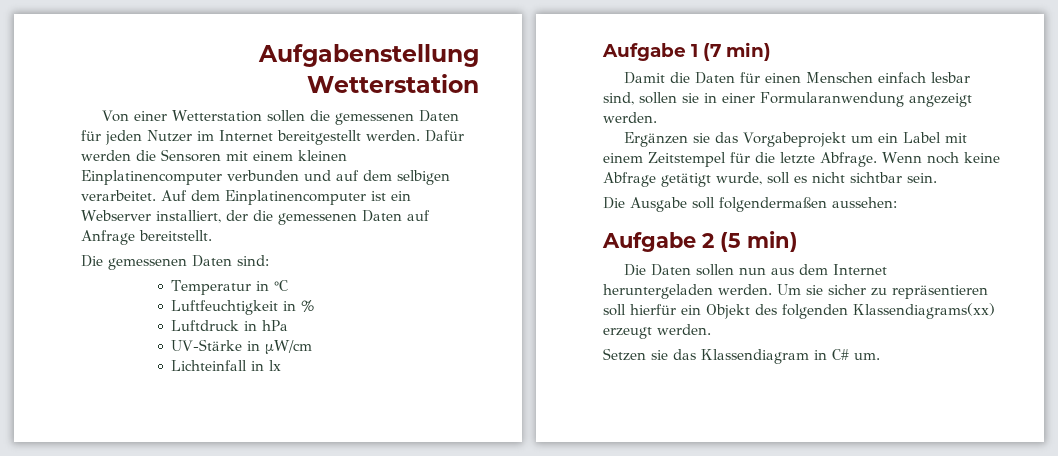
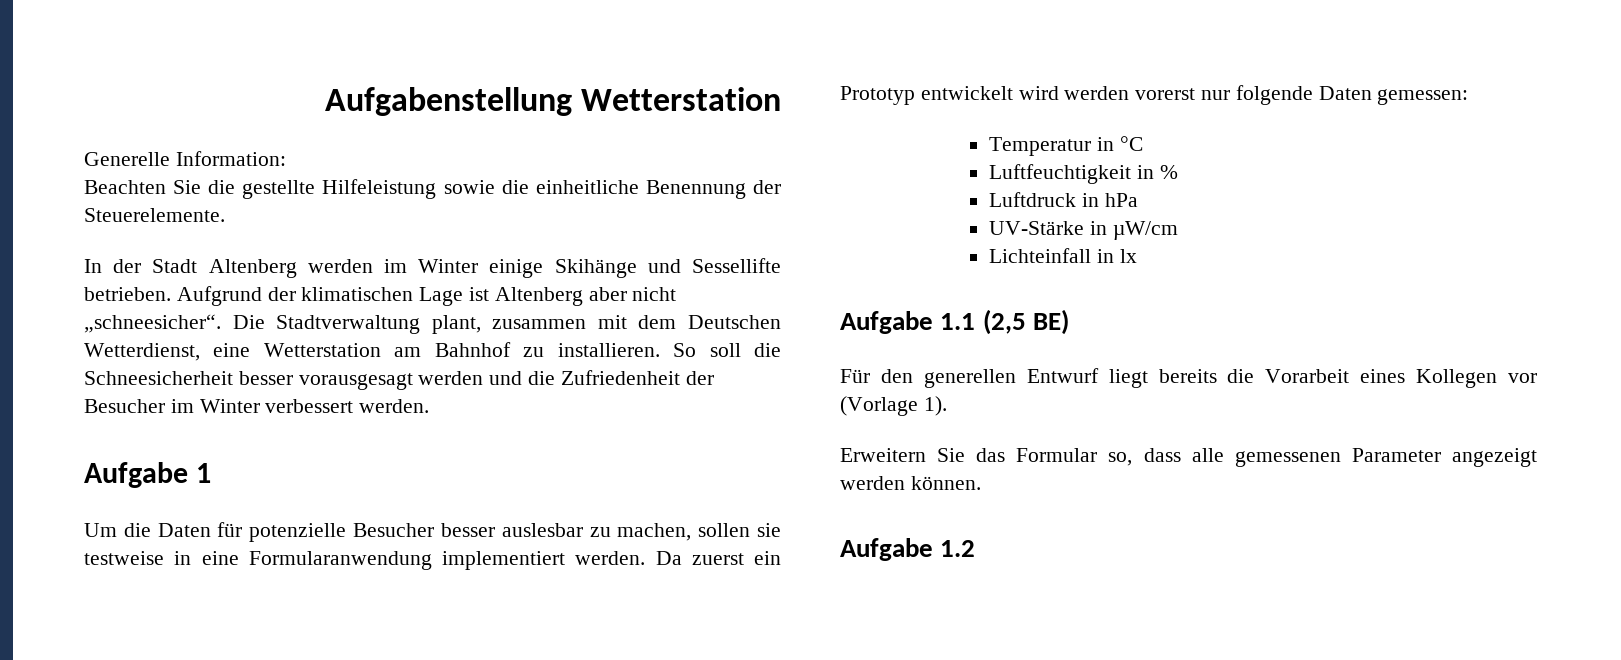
[101,110,460,125] [81,130,464,145] [81,149,347,162] [81,170,450,185] [81,190,411,205] [81,210,430,225] [81,230,212,245] [81,255,269,270] Von einer Wetterstation sollen die gemessenen Daten für jeden Nutzer im Internet bereitgestellt werden. Dafür werden die Sensoren mit einem kleinen Einplatinencomputer verbunden und auf dem selbigen verarbeitet. Auf dem Einplatinencomputer ist ein Webserver installiert, der die gemessenen Daten auf Anfrage bereitstellt. // Die gemessenen Daten sind: -> [84,151,286,166] [84,179,781,199] [84,208,225,222] [84,258,781,278] [84,286,677,306] [84,314,781,334] [84,342,782,361] [84,370,714,390] [84,399,430,413] [84,462,212,488] [84,522,782,542] [84,551,781,570] [840,85,1469,105] Generelle Information: // Beachten Sie die gestellte Hilfeleistung sowie die einheitliche Benennung der Steuerelemente. // In der Stadt Altenberg werden im Winter einige Skihänge und Sessellifte betrieben. Aufgrund der klimatischen Lage ist Altenberg aber nicht „schneesicher“. Die Stadtverwaltung plant, zusammen mit dem Deutschen Wetterdienst, eine Wetterstation am Bahnhof zu installieren. So soll die Schneesicherheit besser vorausgesagt werden und die Zufriedenheit der Besucher im Winter verbessert werden. // Aufgabe 1 // Um die Daten für potenzielle Besucher besser auslesbar zu machen, sollen sie testweise in eine Formularanwendung implementiert werden. Da zuerst ein Prototyp entwickelt wird werden vorerst nur folgende Daten gemessen:
[691,42,771,61] [623,72,970,84] [603,92,972,107] [603,112,657,123] [623,132,968,147] [603,152,1000,167] [603,172,937,187] [603,197,897,212] [602,231,798,252] [623,264,887,276] [603,284,988,299] [603,303,995,319] [603,324,711,339] [603,348,880,364] 1 (7 min) // Damit die Daten für einen Menschen einfach lesbar sind, sollen sie in einer Formularanwendung angezeigt werden. // Ergänzen sie das Vorgabeprojekt um ein Label mit einem Zeitstempel für die letzte Abfrage. Wenn noch keine Abfrage getätigt wurde, soll es nicht sichtbar sein. // Die Ausgabe soll folgendermaßen aussehen: // Aufgabe 2 (5 min) // Die Daten sollen nun aus dem Internet heruntergeladen werden. Um sie sicher zu repräsentieren soll hierfür ein Objekt des folgenden Klassendiagrams(xx) erzeugt werden. // Setzen sie das Klassendiagram in C# um. -> [940,309,1069,335] [840,368,1537,388] [840,396,947,416] [840,448,1537,467] [840,476,981,490] [840,538,976,561] 1.1 (2,5 BE) // Für den generellen Entwurf liegt bereits die Vorarbeit eines Kollegen vor (Vorlage 1). // Erweitern Sie das Formular so, dass alle gemessenen Parameter angezeigt werden können. // Aufgabe 1.2

